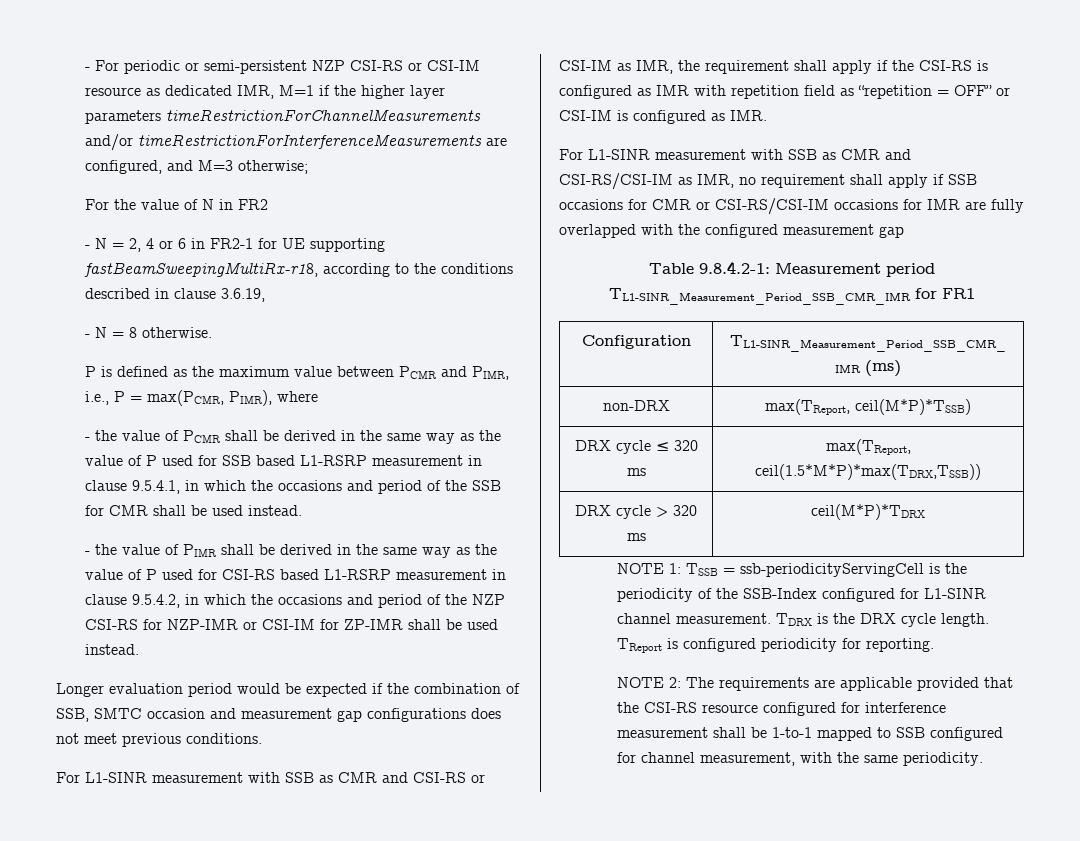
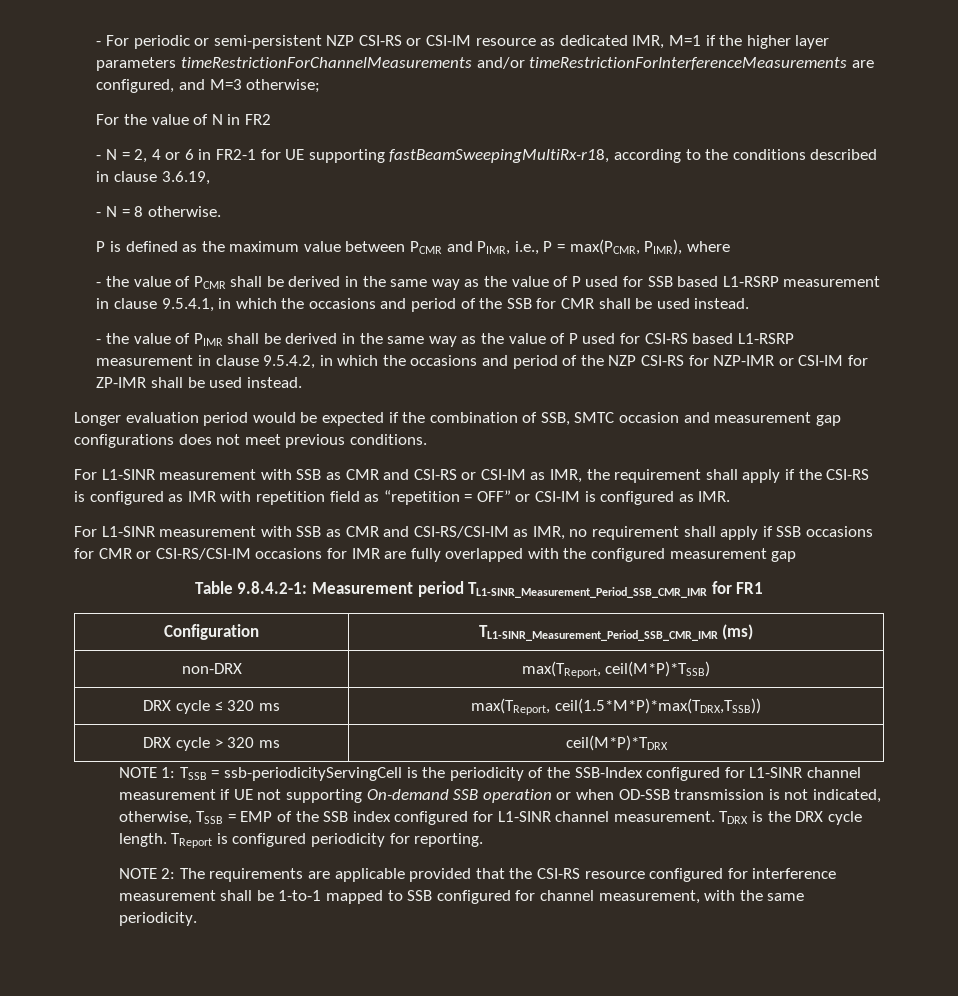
(672, 618) none -> [118,789,881,803] [118,811,610,825] measurement if UE not supporting On-demand SSB operation or when OD-SSB transmission is not indicated, otherwise, TSSB = EMP of the SSB index configured for L1-SINR channel

